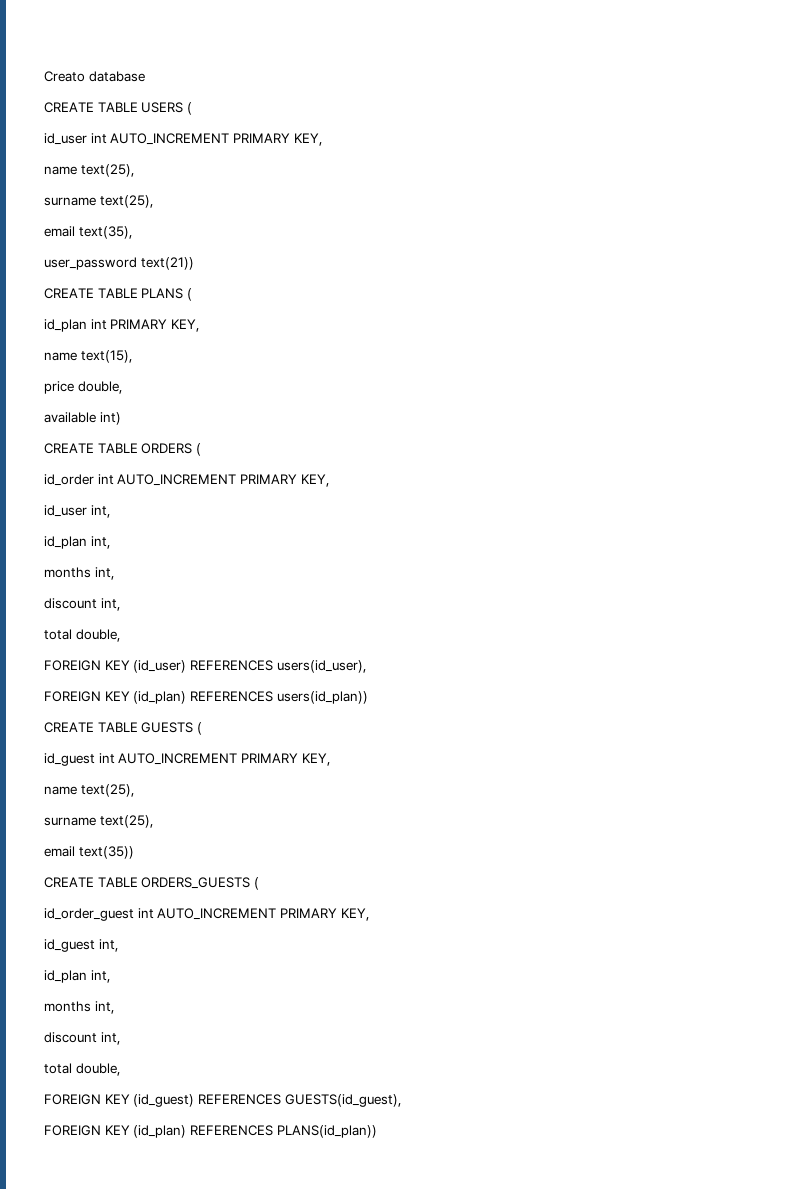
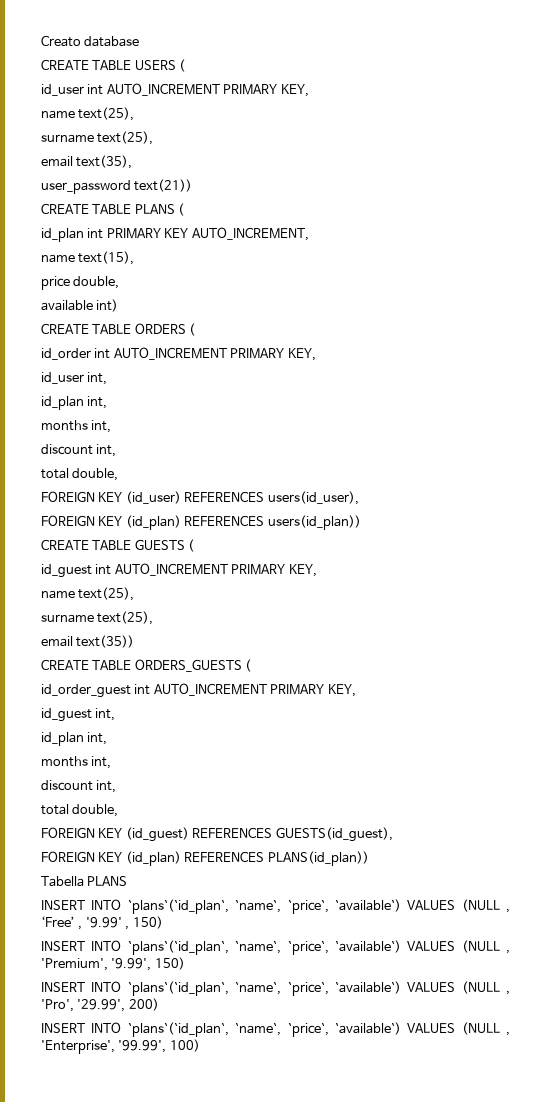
[170,319,199,332] KEY, -> [164,227,309,241] KEY AUTO_INCREMENT,
(377, 1131) none -> [41,876,128,887] [41,899,510,914] [41,916,163,930] [41,940,510,955] [41,957,185,971] [41,981,510,996] [41,998,159,1012] [41,1022,510,1037] [41,1039,200,1054] // Tabella PLANS // INSERT INTO `plans`(`id_plan`, `name`, `price`, `available`) VALUES (NULL , ‘Free’ , '9.99' , 150) // INSERT INTO `plans`(`id_plan`, `name`, `price`, `available`) VALUES (NULL , 'Premium', '9.99', 150) // INSERT INTO `plans`(`id_plan`, `name`, `price`, `available`) VALUES (NULL , 'Pro', '29.99', 200) // INSERT INTO `plans`(`id_plan`, `name`, `price`, `available`) VALUES (NULL , 'Enterprise', '99.99', 100)

